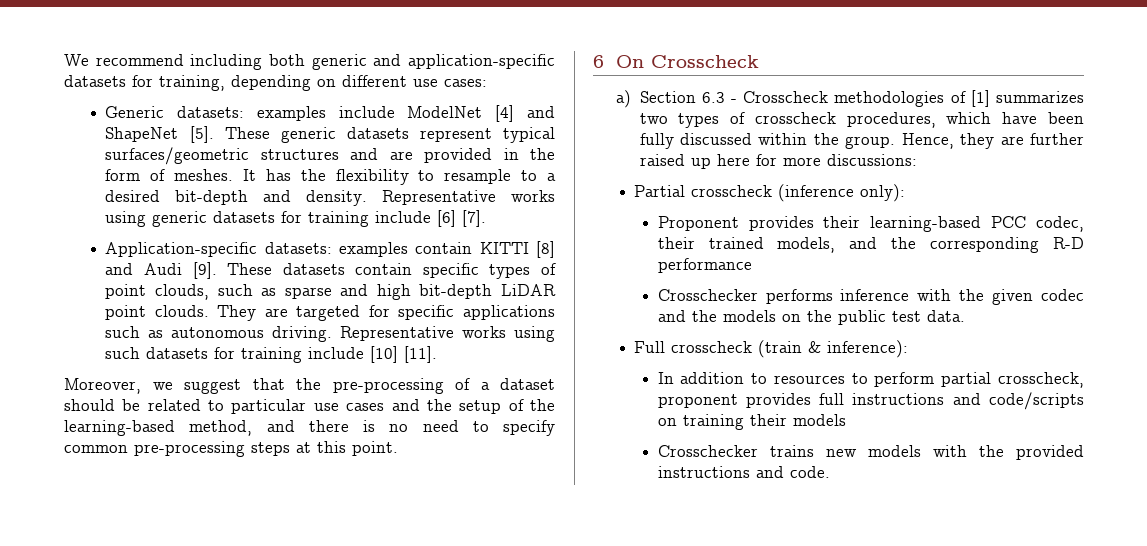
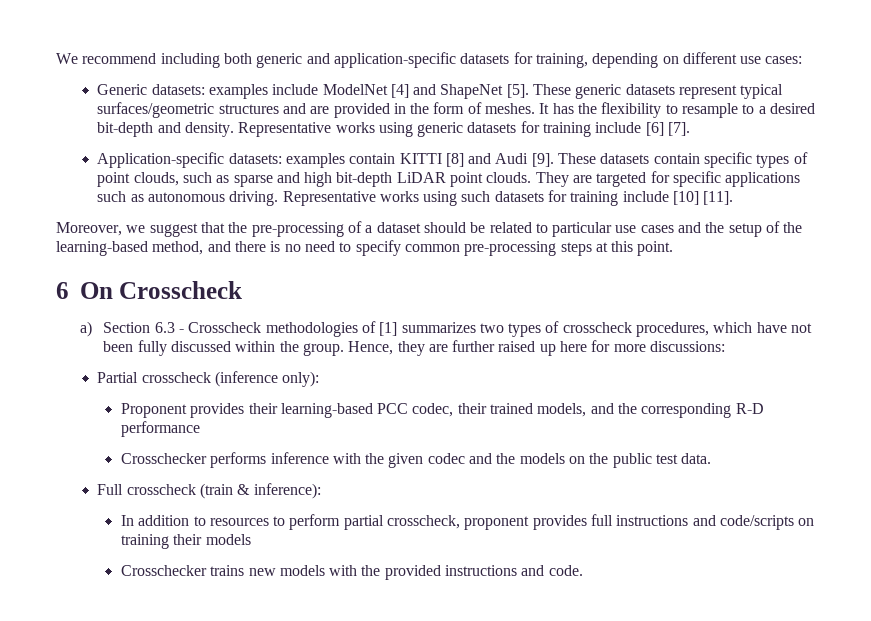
(1038, 118) none -> [791,323,813,333] not

